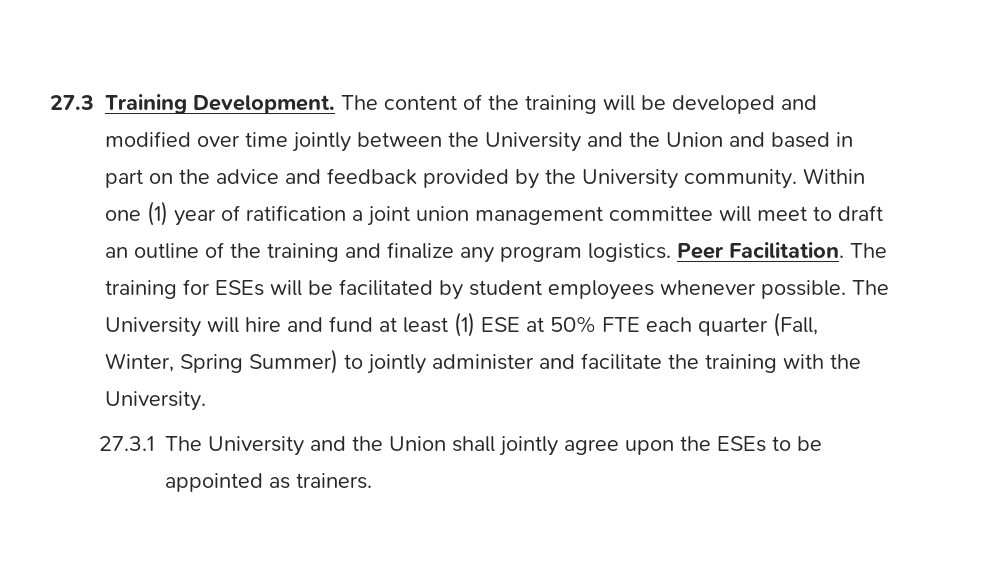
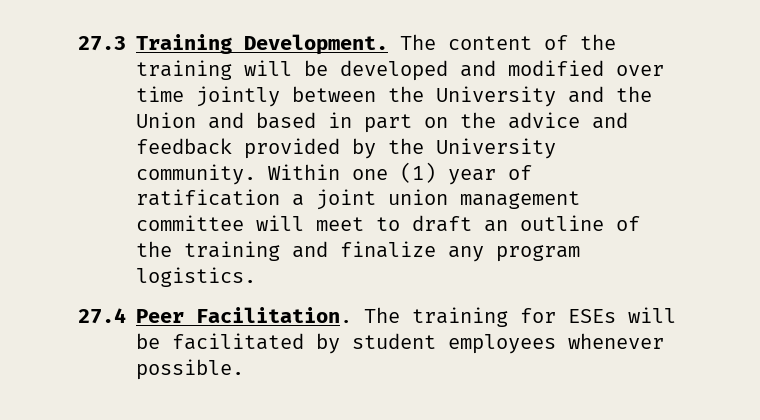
(671, 252) none -> [78,308,126,324] // 27.4
[852,280,889,295] [105,312,818,337] [105,349,861,374] [105,391,206,411] [99,436,823,456] [165,473,373,492] The University will hire and fund at least (1) ESE at 50% FTE each quarter (Fall, Winter, Spring Summer) to jointly administer and facilitate the training with the University. // 27.3.1 The University and the Union shall jointly agree upon the ESEs to be appointed as trainers. -> (244, 369) none

